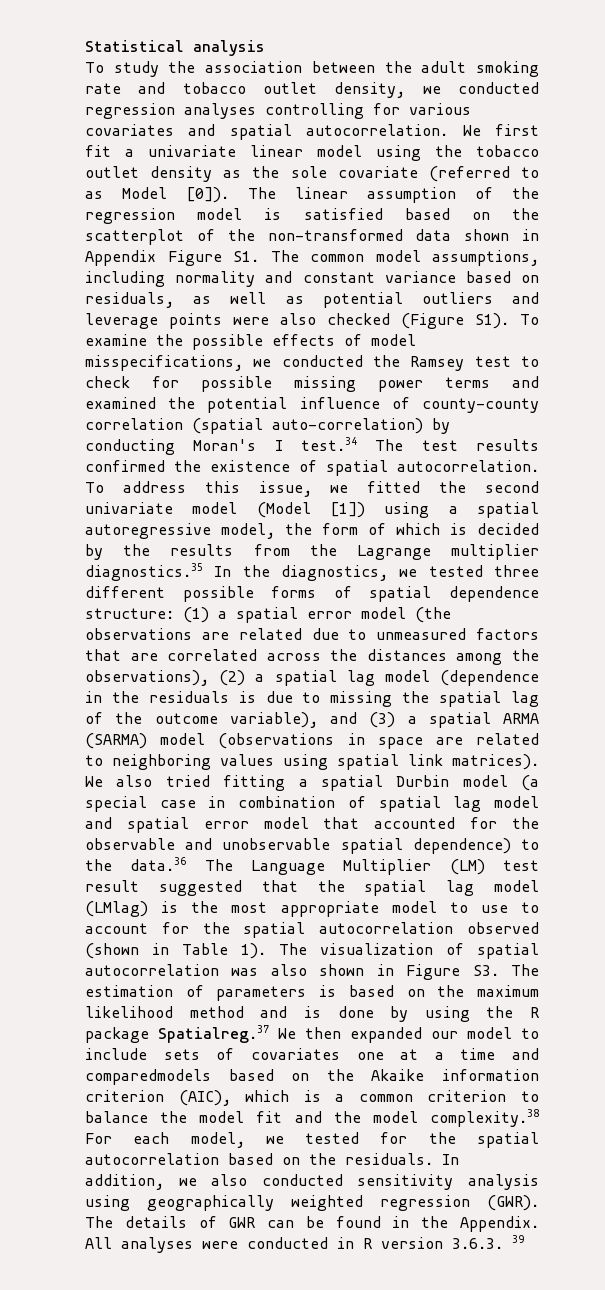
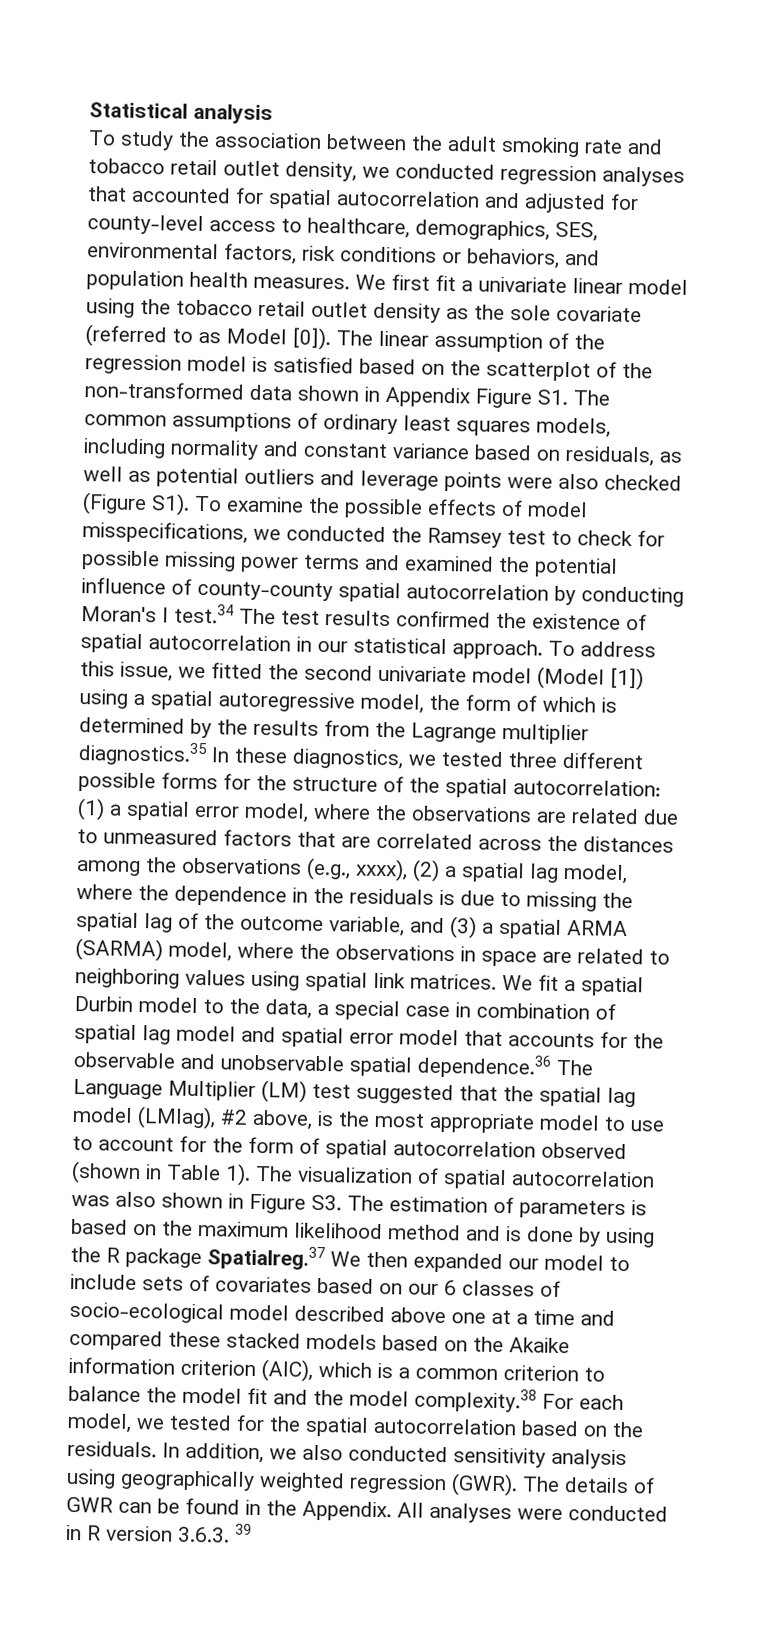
(246, 88) none -> [170,159,218,176] retail
[265,103,471,119] [85,124,449,140] controlling for various covariates and spatial autocorrelation. -> [87,186,639,214] [87,214,598,242] [87,242,600,269] [86,270,350,291] that accounted for spatial autocorrelation and adjusted for county-level access to healthcare, demographics, SES, environmental factors, risk conditions or behaviors, and population health measures.
(539, 151) none -> [258,300,306,317] retail
[375,250,539,266] model assumptions, -> [172,411,611,438] assumptions of ordinary least squares models,
[85,418,423,434] correlation (spatial auto-correlation) -> [338,582,549,603] spatial autocorrelation
[397,460,539,472] autocorrelation. -> [148,634,543,660] autocorrelation in our statistical approach.
[477,523,539,535] decided -> [79,717,185,734] determined
[242,565,270,577] the -> [234,747,288,764] these
[333,586,539,602] [85,608,174,619] of spatial dependence structure: -> [223,773,661,799] for the structure of the spatial autocorrelation:
[361,607,451,623] model (the -> [244,802,407,823] model, where the
[85,670,209,686] observations), -> [181,857,408,882] observations (e.g., xxxx),
[384,670,539,686] model (dependence -> [563,863,628,885] [76,884,287,907] model, where the dependence
[229,712,318,728] variable), -> [328,916,405,937] variable,
[160,733,335,749] model (observations -> [168,941,455,962] model, where the observations
[452,754,539,770] [85,775,539,791] matrices). We also tried fitting a spatial Durbin model (a -> [410,973,644,997] [74,995,329,1019] matrices. We fit a spatial Durbin model to the data, a
[374,817,456,829] accounted -> [508,1032,595,1048] accounts
[412,838,539,854] [85,857,187,871] dependence) to the data.36 -> [417,1053,552,1079] dependence.36
[85,880,139,892] result -> (351, 1091) none
[85,901,148,917] (LMlag) -> [137,1106,313,1130] (LMlag), #2 above,
(230, 928) none -> [248,1136,320,1155] form of
(340, 1054) none -> [317,1278,561,1297] [69,1301,446,1324] based on our 6 classes of socio-ecological model described above
[85,1069,211,1085] comparedmodels -> [69,1329,377,1351] compared these stacked models

